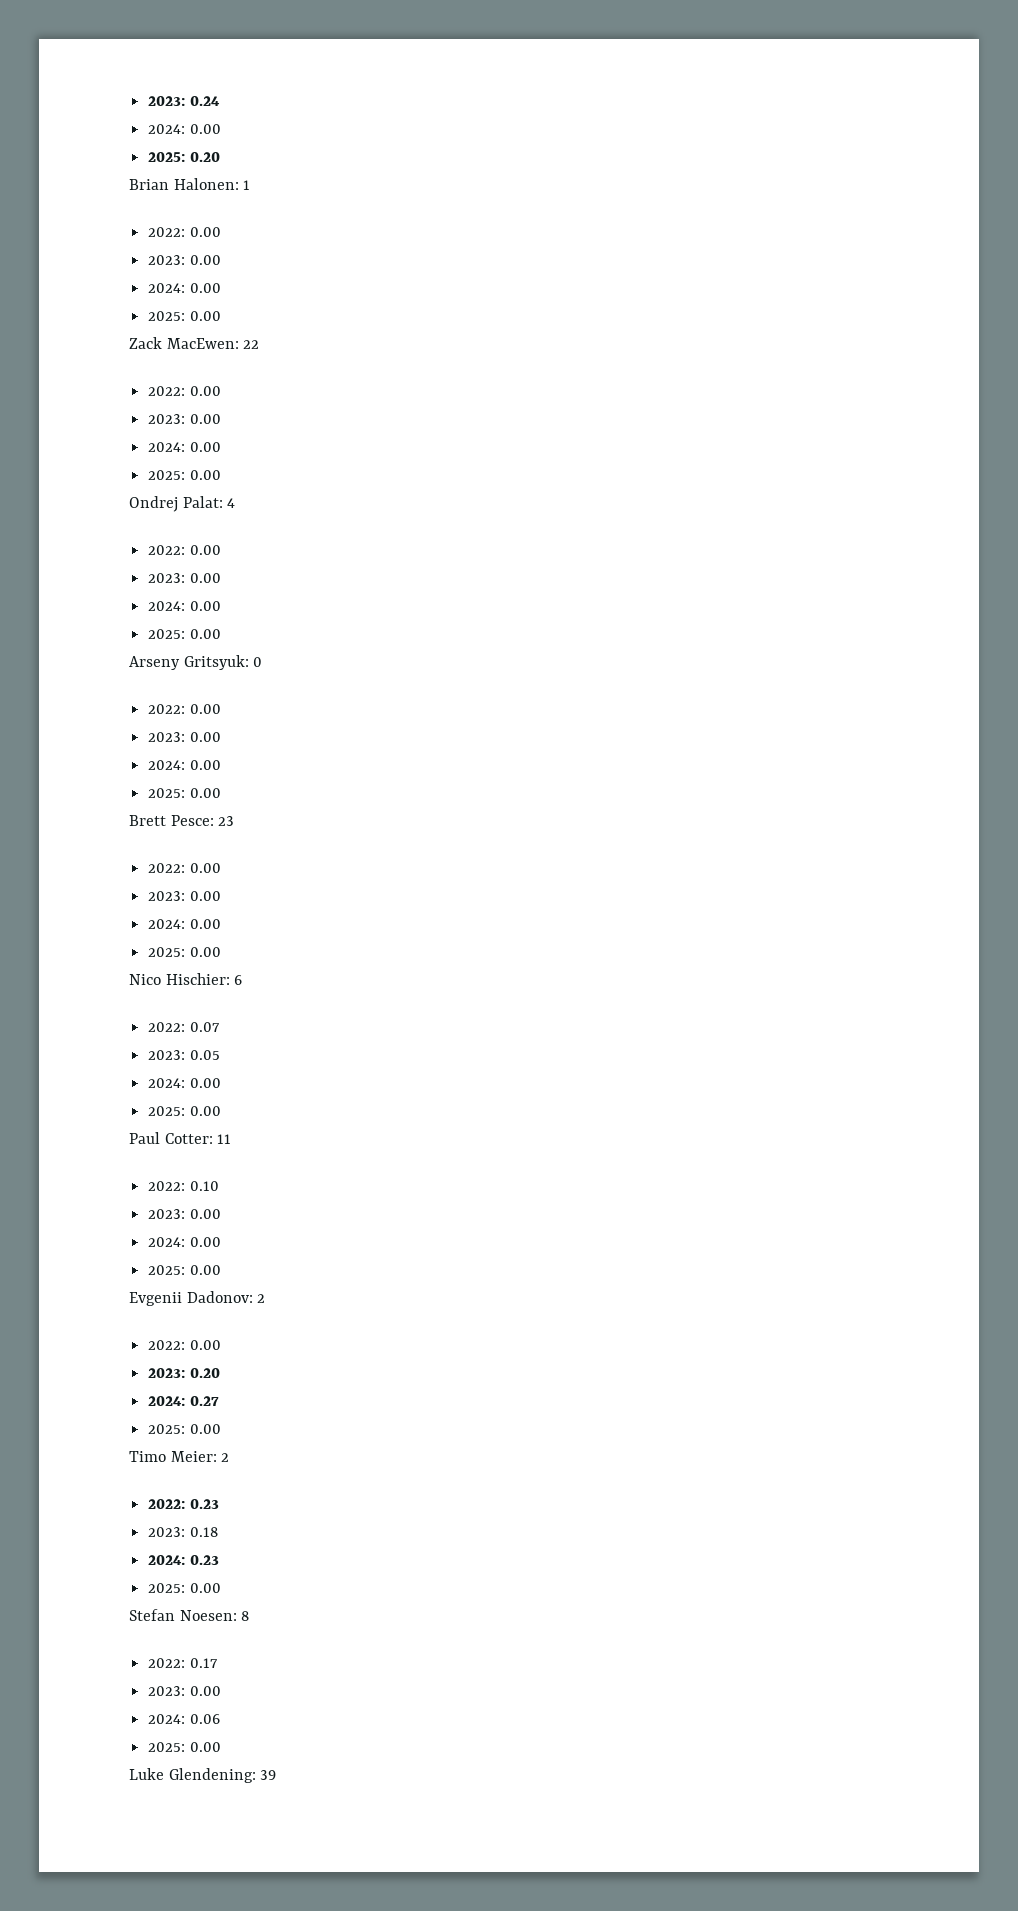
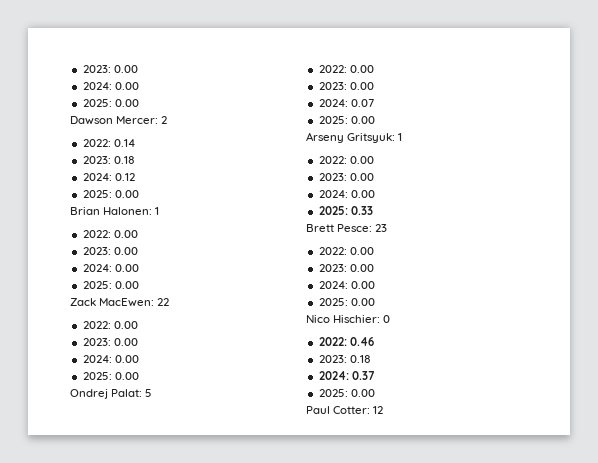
[148,96,220,106] [148,124,221,134] [148,152,220,162] 2023: 0.24 // 2024: 0.00 // 2025: 0.20 -> [82,65,138,73] [82,82,139,90] [82,99,139,107] [70,116,168,125] [82,139,135,147] [82,156,135,164] [82,173,135,181] [82,190,139,198] 2023: 0.00 // 2024: 0.00 // 2025: 0.00 // Dawson Mercer: 2 // 2022: 0.14 // 2023: 0.18 // 2024: 0.12 // 2025: 0.00
[227,498,236,508] [148,545,221,555] [148,573,221,583] [148,601,221,611] [148,629,221,639] [129,655,263,670] [148,704,221,714] [148,732,221,742] [148,760,221,770] [148,788,221,798] 4 // 2022: 0.00 // 2023: 0.00 // 2024: 0.00 // 2025: 0.00 // Arseny Gritsyuk: 0 // 2022: 0.00 // 2023: 0.00 // 2024: 0.00 // 2025: 0.00 -> [145,389,153,397] [318,65,374,73] [318,82,374,90] [318,99,374,107] [318,116,375,124] [306,132,403,143] [318,156,374,164] [318,173,374,181] [318,190,375,198] [318,206,373,215] 5 // 2022: 0.00 // 2023: 0.00 // 2024: 0.07 // 2025: 0.00 // Arseny Gritsyuk: 1 // 2022: 0.00 // 2023: 0.00 // 2024: 0.00 // 2025: 0.33
[234,975,243,985] [148,1022,220,1032] [148,1050,220,1060] [148,1078,221,1088] 6 // 2022: 0.07 // 2023: 0.05 // 2024: 0.00 -> [383,315,391,323] [318,337,374,346] [318,355,371,363] [318,371,375,380] 0 // 2022: 0.46 // 2023: 0.18 // 2024: 0.37
[217,1134,232,1144] [148,1181,219,1191] [148,1209,221,1219] [148,1237,221,1247] [148,1265,221,1275] [129,1291,266,1306] [148,1340,221,1350] [148,1368,220,1378] [148,1396,219,1406] [148,1424,221,1434] [129,1451,230,1462] [148,1499,219,1509] [148,1527,218,1537] [148,1555,219,1565] [148,1583,221,1593] [129,1609,250,1621] [148,1658,218,1668] [148,1686,221,1696] [148,1714,220,1724] [148,1742,221,1752] [129,1768,277,1783] 11 // 2022: 0.10 // 2023: 0.00 // 2024: 0.00 // 2025: 0.00 // Evgenii Dadonov: 2 // 2022: 0.00 // 2023: 0.20 // 2024: 0.27 // 2025: 0.00 // Timo Meier: 2 // 2022: 0.23 // 2023: 0.18 // 2024: 0.23 // 2025: 0.00 // Stefan Noesen: 8 // 2022: 0.17 // 2023: 0.00 // 2024: 0.06 // 2025: 0.00 // Luke Glendening: 39 -> [373,406,384,414] 12

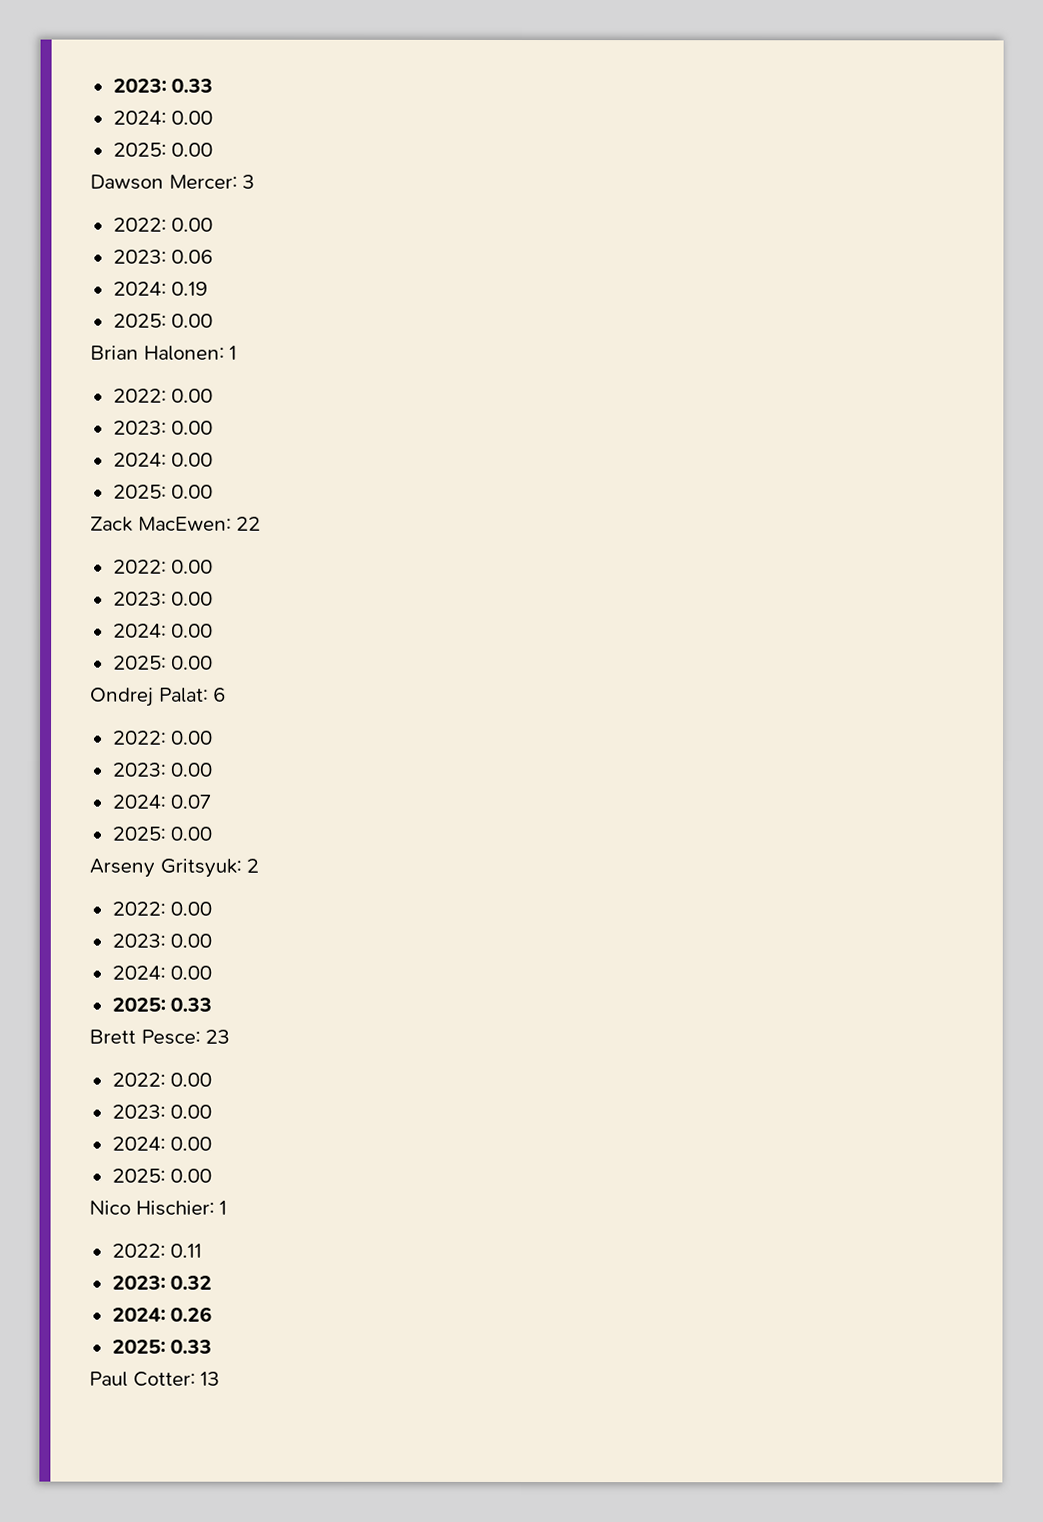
[82,65,138,73] 2023: 0.00 -> [112,78,214,93] 2023: 0.33
[161,116,168,124] [82,139,135,147] [82,156,135,164] [82,173,135,181] 2 // 2022: 0.14 // 2023: 0.18 // 2024: 0.12 -> [242,174,256,189] [112,217,214,232] [112,249,214,264] [112,281,209,296] 3 // 2022: 0.00 // 2023: 0.06 // 2024: 0.19
[145,389,153,397] 5 -> [213,687,227,702] 6
[398,133,403,141] 1 -> [246,858,260,873] 2
[383,315,391,323] [318,337,374,346] [318,355,371,363] [318,371,375,380] [318,389,375,397] 0 // 2022: 0.46 // 2023: 0.18 // 2024: 0.37 // 2025: 0.00 -> [219,1200,228,1215] [111,1243,203,1258] [111,1275,213,1290] [111,1306,213,1322] [111,1339,213,1354] 1 // 2022: 0.11 // 2023: 0.32 // 2024: 0.26 // 2025: 0.33
[373,406,384,414] 12 -> [200,1371,221,1386] 13

